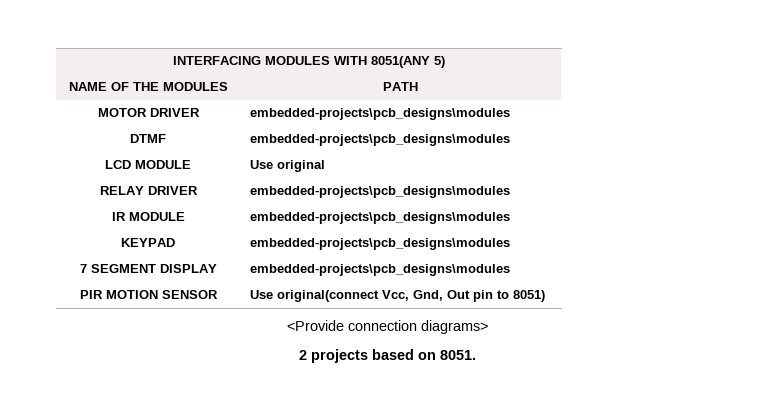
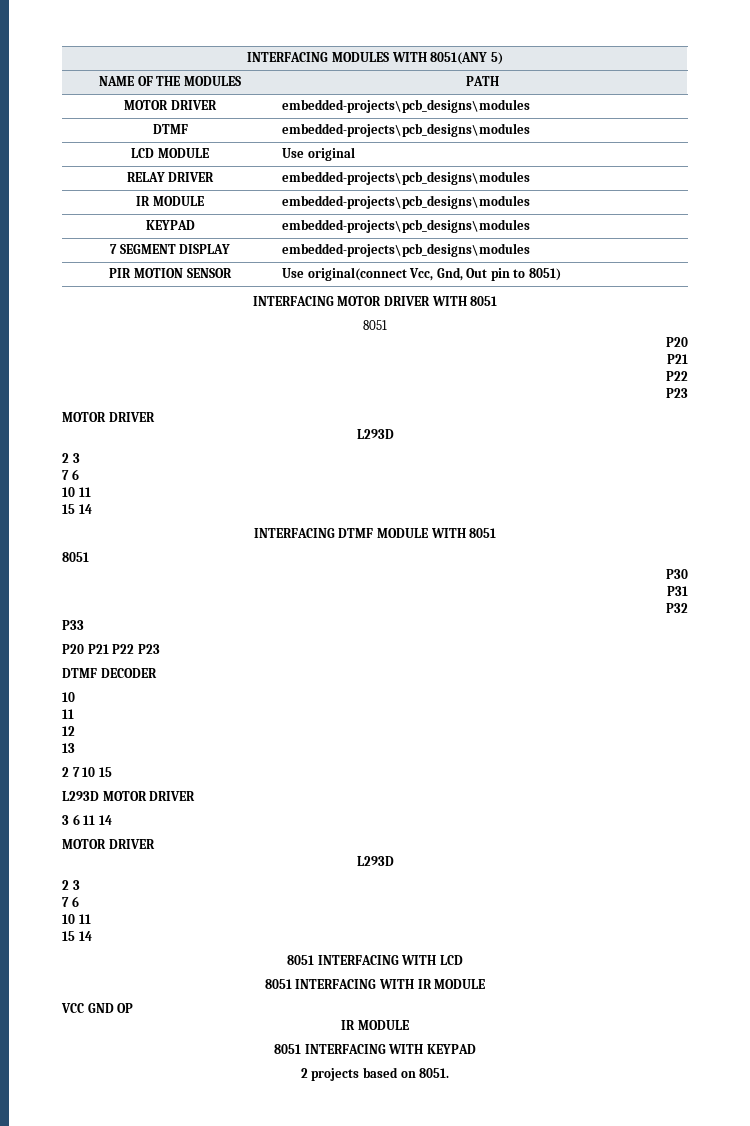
[286,320,488,334] <Provide connection diagrams> -> [252,296,498,306] [363,320,387,330] [666,337,688,347] [667,354,688,364] [666,371,688,381] [666,388,688,398] [62,412,155,422] [356,429,394,439] [62,453,80,463] [62,469,79,480] [62,487,91,497] [62,504,92,514] [253,528,497,538] [62,552,89,562] [666,569,688,579] [667,586,688,596] [666,603,688,613] [62,620,84,630] [62,644,160,654] [62,668,157,678] [62,692,75,702] [62,709,74,719] [62,726,75,736] [62,743,75,753] [62,767,112,777] [62,791,196,801] [62,814,112,825] [62,839,155,849] [356,856,394,866] [62,880,80,890] [62,896,79,907] [62,914,91,924] [62,931,92,941] [287,955,463,965] [264,979,486,989] [61,1003,134,1013] [341,1020,409,1030] [274,1044,476,1054] INTERFACING MOTOR DRIVER WITH 8051 // 8051 // P20 // P21 // P22 // P23 // MOTOR DRIVER // L293D // 2 3 // 7 6 // 10 11 // 15 14 // INTERFACING DTMF MODULE WITH 8051 // 8051 // P30 // P31 // P32 // P33 // P20 P21 P22 P23 // DTMF DECODER // 10 // 11 // 12 // 13 // 2 7 10 15 // L293D MOTOR DRIVER // 3 6 11 14 // MOTOR DRIVER // L293D // 2 3 // 7 6 // 10 11 // 15 14 // 8051 INTERFACING WITH LCD // 8051 INTERFACING WITH IR MODULE // VCC GND OP // IR MODULE // 8051 INTERFACING WITH KEYPAD

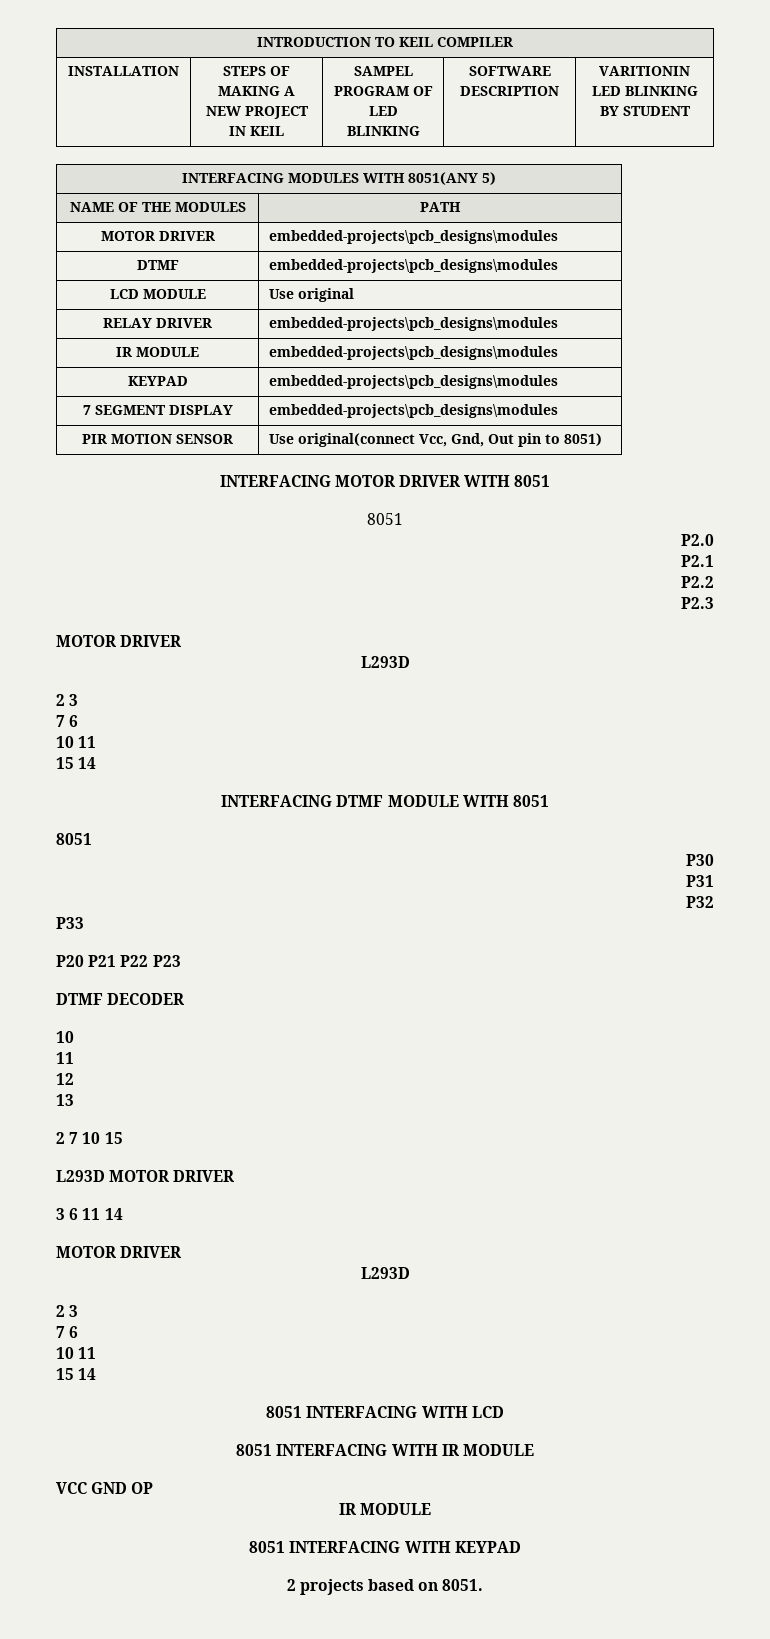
(247, 57) none -> [257,37,513,47] [68,66,179,76] [223,66,290,76] [218,86,295,96] [205,106,308,119] [229,126,284,136] [353,66,413,76] [333,86,433,96] [368,106,398,116] [346,126,420,136] [468,66,551,76] [460,86,559,96] [599,66,690,76] [591,86,698,96] [599,106,690,116] INTRODUCTION TO KEIL COMPILER // INSTALLATION | STEPS OF MAKING A NEW PROJECT IN KEIL | SAMPEL PROGRAM OF LED BLINKING | SOFTWARE DESCRIPTION | VARITIONIN LED BLINKING BY STUDENT //
[666,337,688,347] [667,354,688,364] [666,371,688,381] [666,388,688,398] P20 // P21 // P22 // P23 -> [681,534,714,546] [681,555,714,567] [681,576,714,588] [681,597,714,609] P2.0 // P2.1 // P2.2 // P2.3

